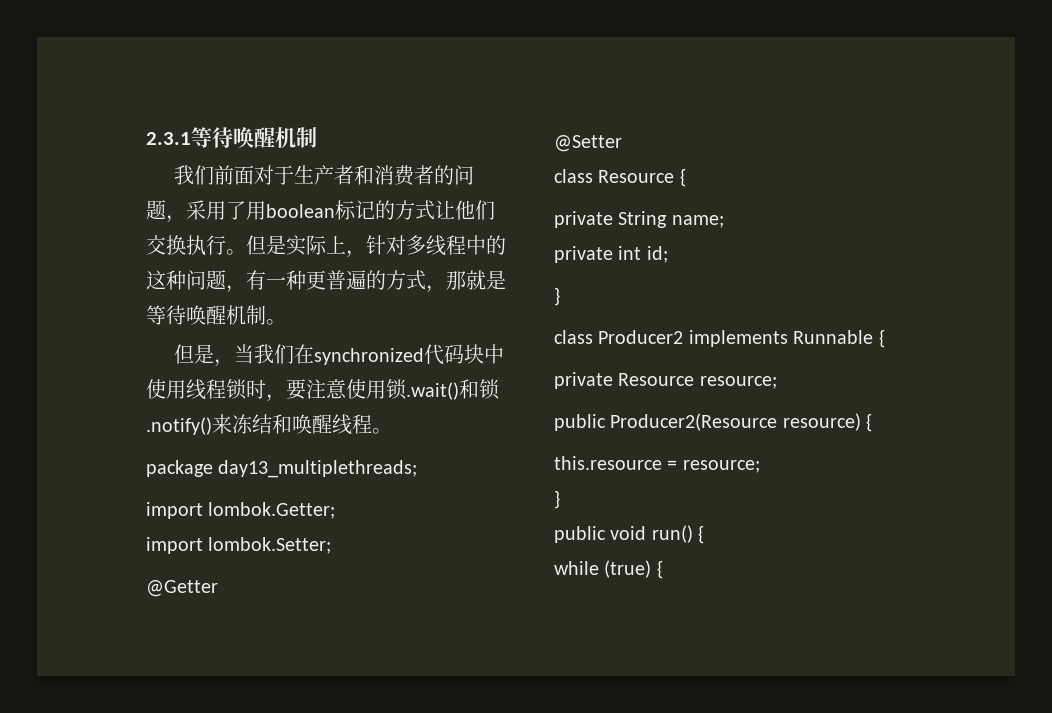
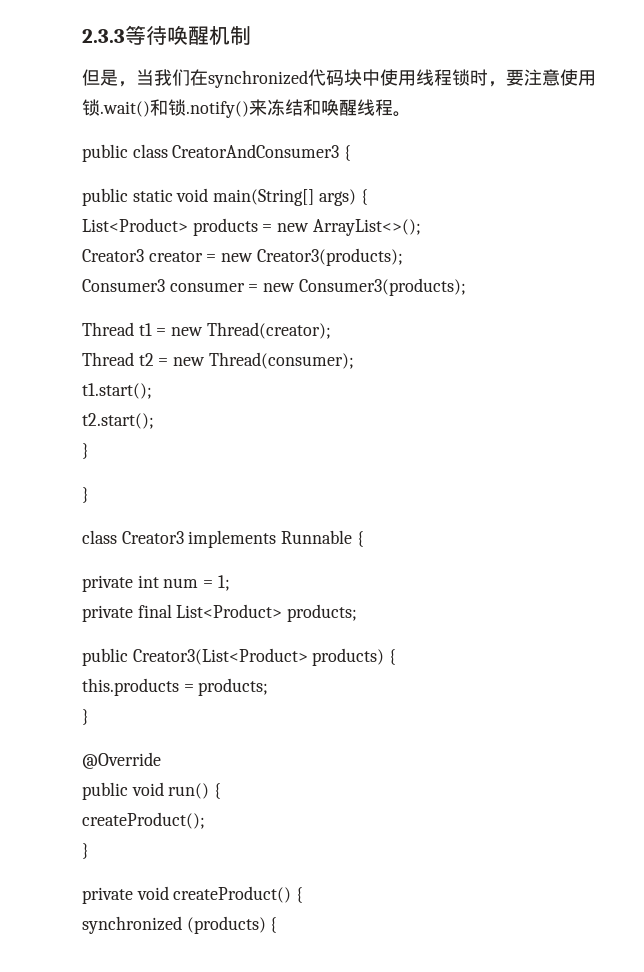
[146,127,317,148] [174,165,475,186] [146,200,495,223] [146,235,506,258] [146,270,506,293] [146,305,286,325] 2.3.1等待唤醒机制 // 我们前面对于生产者和消费者的问题，采用了用boolean标记的方式让他们交换执行。但是实际上，针对多线程中的这种问题，有一种更普遍的方式，那就是等待唤醒机制。 -> [82,25,251,45] 2.3.3等待唤醒机制
[146,460,418,478] [146,502,336,519] [146,537,332,554] [146,580,218,597] [554,135,622,152] [554,168,686,187] [554,211,724,228] [554,246,668,263] package day13_multiplethreads; // import lombok.Getter; // import lombok.Setter; // @Getter // @Setter // class Resource { // private String name; // private int id; -> [82,144,352,162] [82,188,368,206] [82,218,421,236] [82,248,403,266] [82,278,466,296] [82,322,331,339] [82,352,354,369] [82,383,152,399] [82,413,154,429] [82,443,89,459] public class CreatorAndConsumer3 { // public static void main(String[] args) { // List<Product> products = new ArrayList<>(); // Creator3 creator = new Creator3(products); // Consumer3 consumer = new Consumer3(products); // Thread t1 = new Thread(creator); // Thread t2 = new Thread(consumer); // t1.start(); // t2.start(); // }
[598,330,684,344] Producer2 -> [121,531,184,544] Creator3
[618,373,777,389] [554,413,873,432] [554,456,760,473] [554,490,560,509] Resource resource; // public Producer2(Resource resource) { // this.resource = resource; // } -> [137,575,230,591] [82,604,358,622] [82,648,397,666] [82,678,269,696] [82,709,89,725] [82,752,161,769] int num = 1; // private final List<Product> products; // public Creator3(List<Product> products) { // this.products = products; // } // @Override
[554,560,652,578] while (true) -> [82,812,205,829] [82,843,89,859] [82,886,304,904] [82,916,266,934] createProduct(); // } // private void createProduct() { // synchronized (products)

